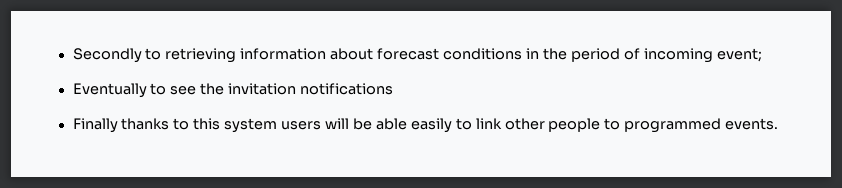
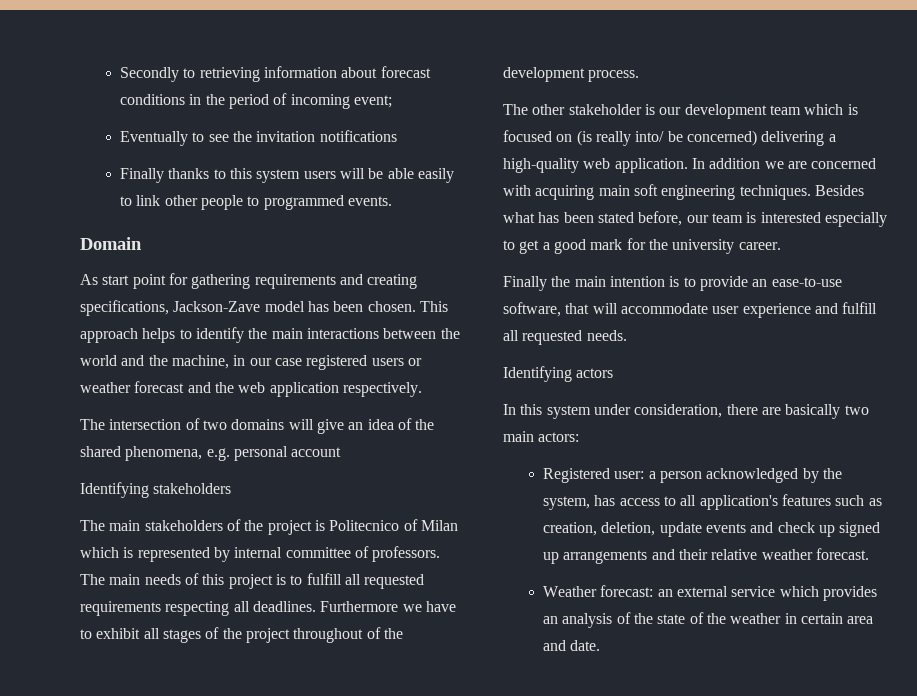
(779, 124) none -> [80,237,142,250] [80,273,418,289] [80,300,448,316] [80,327,460,343] [80,355,422,370] [80,381,422,397] [80,418,435,434] [80,446,342,461] [80,482,232,498] [80,519,458,535] [80,546,441,562] [80,573,425,589] [80,601,456,616] [80,627,403,643] [503,67,640,82] [503,104,858,119] [503,130,836,146] [503,158,877,173] [503,184,864,200] [503,211,887,227] [503,238,781,254] [503,276,842,291] [503,302,878,318] [503,330,627,345] [503,366,614,382] [503,404,869,419] [503,431,580,442] [543,468,843,483] [543,494,882,510] [543,522,881,537] [543,548,870,564] [543,585,878,601] [543,612,874,628] [543,640,601,651] // Domain // As start point for gathering requirements and creating specifications, Jackson-Zave model has been chosen. This approach helps to identify the main interactions between the world and the machine, in our case registered users or weather forecast and the web application respectively. // The intersection of two domains will give an idea of the shared phenomena, e.g. personal account // Identifying stakeholders // The main stakeholders of the project is Politecnico of Milan which is represented by internal committee of professors. The main needs of this project is to fulfill all requested requirements respecting all deadlines. Furthermore we have to exhibit all stages of the project throughout of the development process. // The other stakeholder is our development team which is focused on (is really into/ be concerned) delivering a high-quality web application. In addition we are concerned with acquiring main soft engineering techniques. Besides what has been stated before, our team is interested especially to get a good mark for the university career. // Finally the main intention is to provide an ease-to-use software, that will accommodate user experience and fulfill all requested needs. // Identifying actors // In this system under consideration, there are basically two main actors: // Registered user: a person acknowledged by the system, has access to all application's features such as creation, deletion, update events and check up signed up arrangements and their relative weather forecast. // Weather forecast: an external service which provides an analysis of the state of the weather in certain area and date.

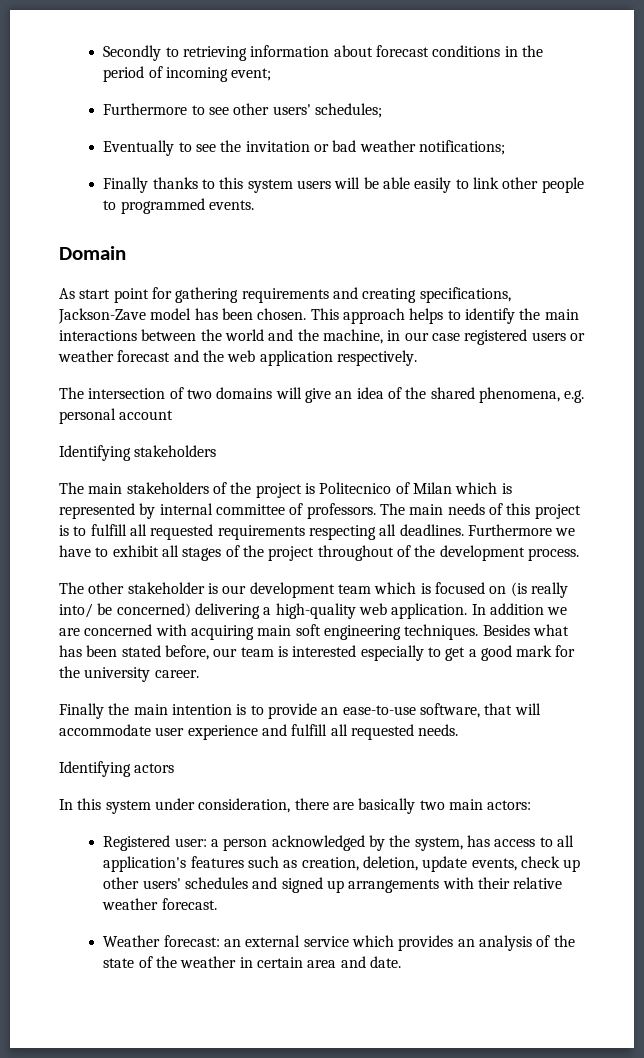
(393, 101) none -> [103,103,383,118] // Furthermore to see other users' schedules;
[319,130,397,142] notifications -> [314,140,506,155] or bad weather notifications;
[706,522,836,537] events and check up -> [471,856,581,872] [103,877,278,889] events, check up other users' schedules and
[651,549,675,560] and -> [442,877,474,889] with

